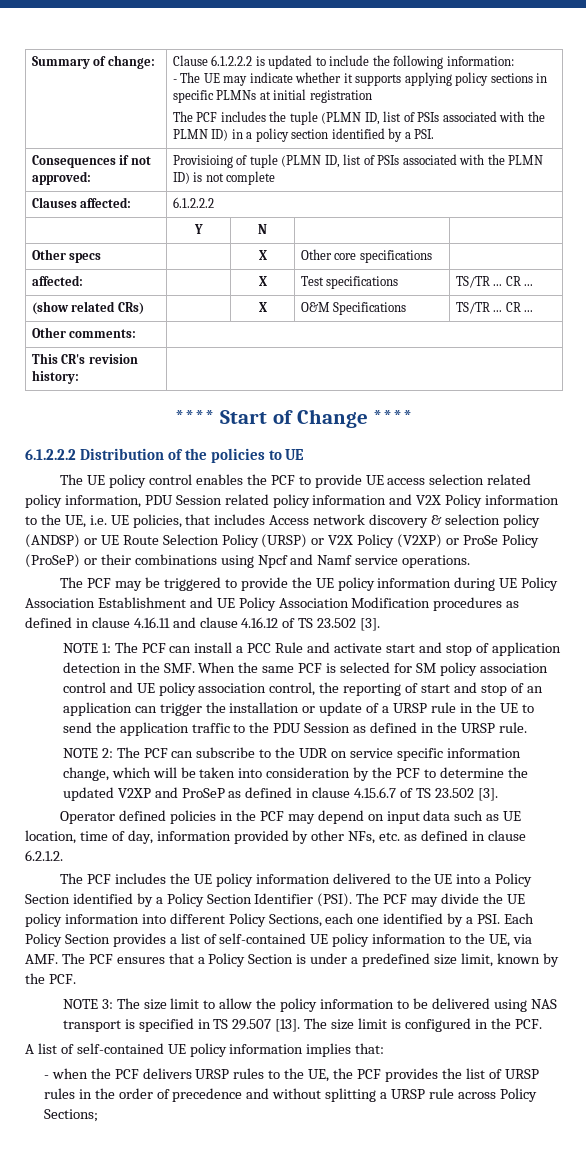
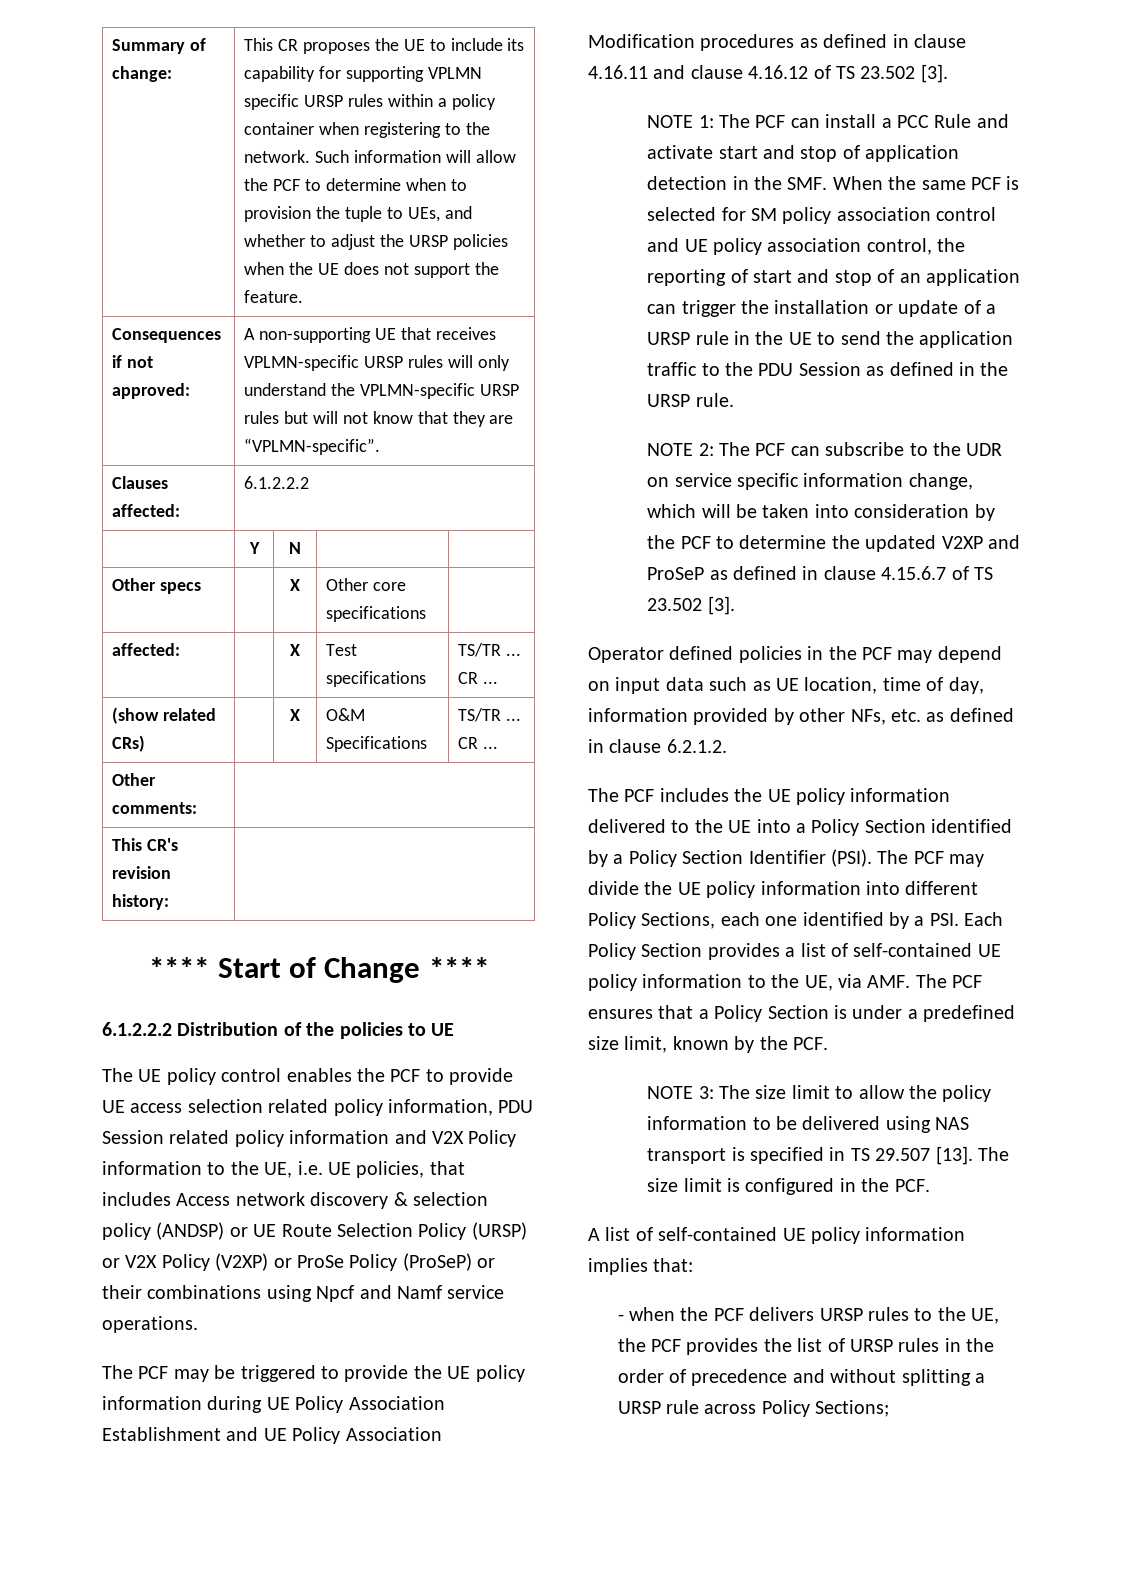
[172,55,514,69] [172,72,548,86] [172,89,372,103] [172,111,545,125] [172,128,435,142] [31,155,151,168] [31,171,91,185] [172,154,544,168] [172,171,276,185] Clause 6.1.2.2.2 is updated to include the following information: // - The UE may indicate whether it supports applying policy sections in specific PLMNs at initial registration // The PCF includes the tuple (PLMN ID, list of PSIs associated with the PLMN ID) in a policy section identified by a PSI. // Consequences if not approved: | Provisioing of tuple (PLMN ID, list of PSIs associated with the PLMN ID) is not complete -> [244,38,525,54] [244,66,482,82] [244,94,496,110] [244,122,490,138] [244,150,516,163] [244,178,467,191] [244,206,472,222] [244,234,508,250] [244,262,499,278] [244,290,304,303] [112,328,222,343] [112,355,154,368] [112,383,191,399] [244,327,496,343] [244,355,510,371] [244,383,519,399] [244,411,514,427] [244,438,381,455] This CR proposes the UE to include its capability for supporting VPLMN specific URSP rules within a policy container when registering to the network. Such information will allow the PCF to determine when to provision the tuple to UEs, and whether to adjust the URSP policies when the UE does not support the feature. // Consequences if not approved: | A non-supporting UE that receives VPLMN-specific URSP rules will only understand the VPLMN-specific URSP rules but will not know that they are “VPLMN-specific”.

